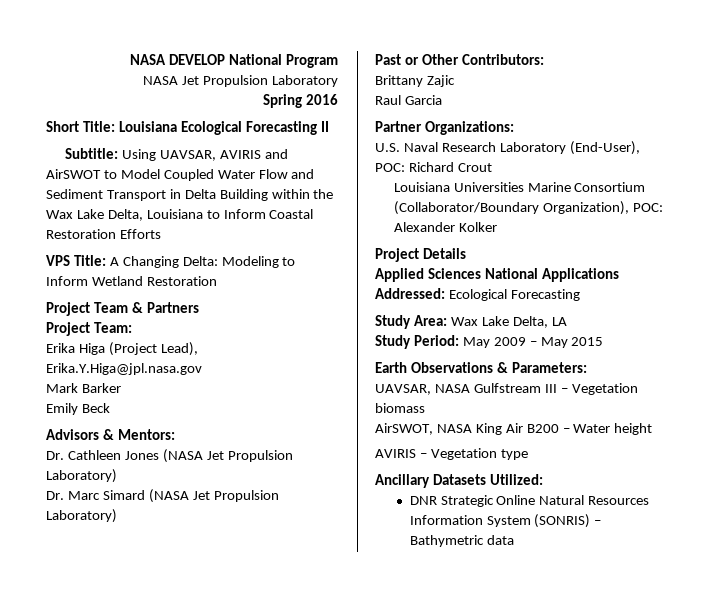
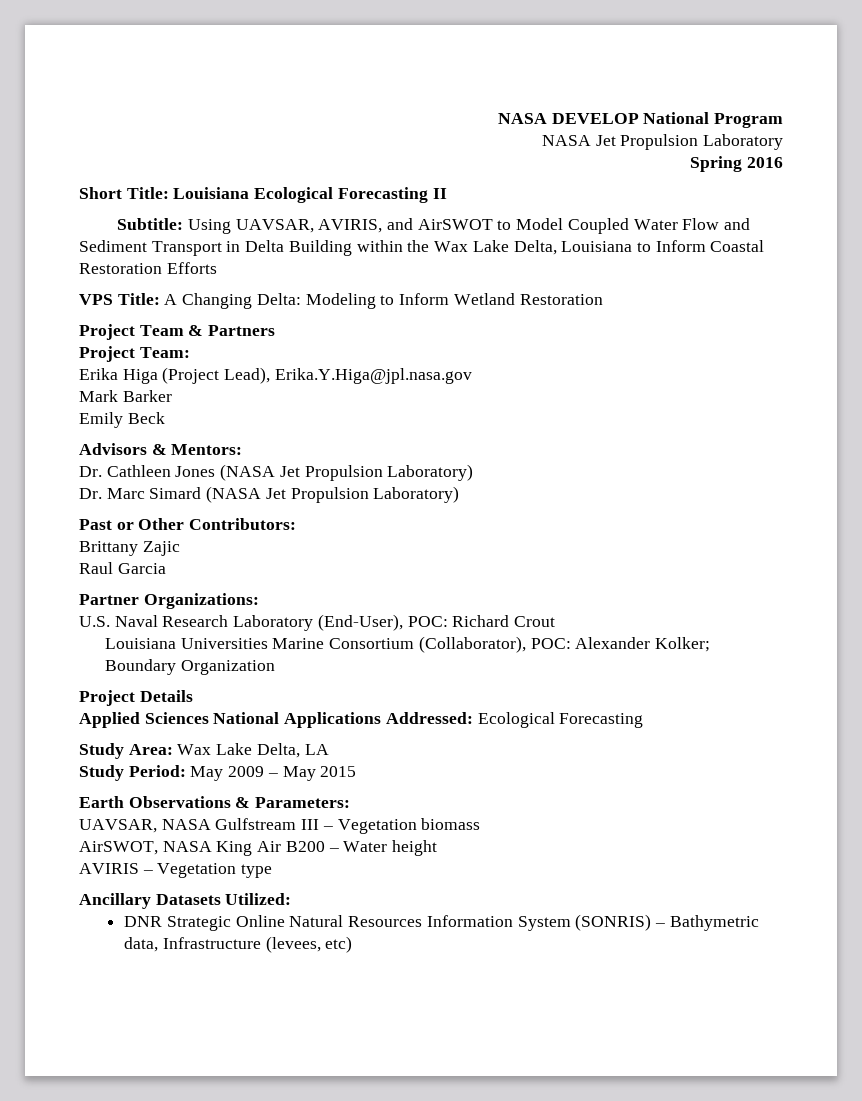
[219,150,261,159] AVIRIS -> [318,219,383,233] AVIRIS,
[393,201,663,215] [393,222,497,232] (Collaborator/Boundary Organization), POC: Alexander Kolker -> [418,636,711,653] [104,659,275,675] (Collaborator), POC: Alexander Kolker; Boundary Organization
[486,535,514,545] data -> [124,936,353,953] data, Infrastructure (levees, etc)

